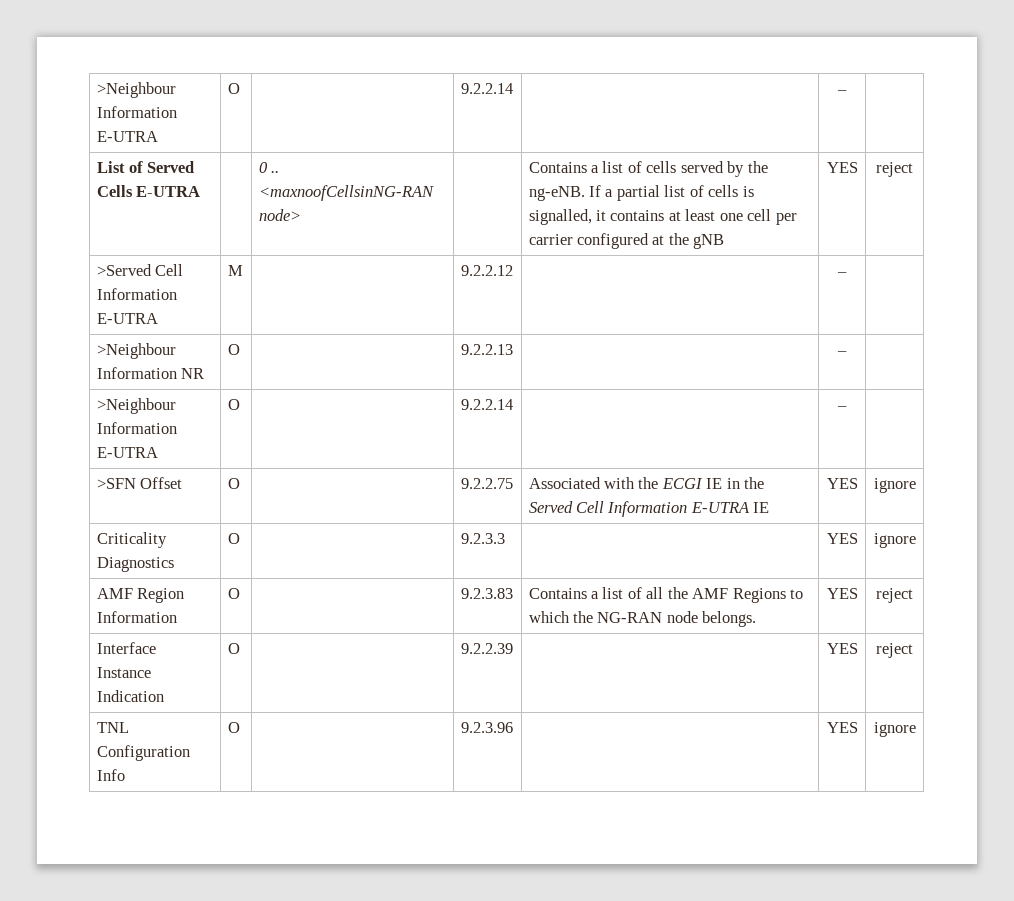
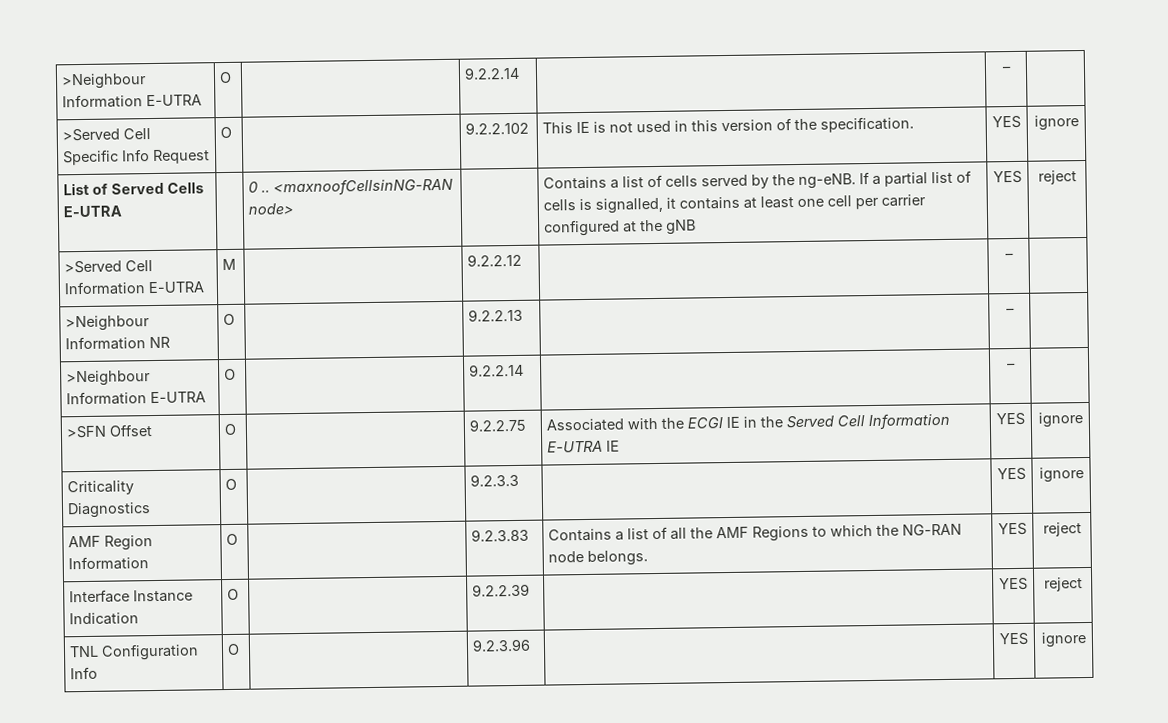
[96,82,176,98] [96,106,177,118] [96,131,158,142] [227,83,240,94] [460,83,513,94] [837,90,847,94] >Neighbour Information E-UTRA | O | | 9.2.2.14 | | – | -> [61,73,148,90] [62,94,203,109] [219,71,233,84] [464,66,521,80] [1001,66,1011,73] [62,128,152,142] [62,149,211,166] [220,126,233,139] [465,121,530,135] [542,116,915,134] [992,115,1021,129] [1033,115,1079,131] >Neighbour Information E-UTRA | O | | 9.2.2.14 | | – | // >Served Cell Specific Info Request | O | | 9.2.2.102 | This IE is not used in this version of the specification. | YES | ignore

